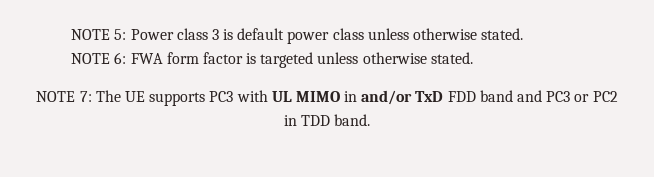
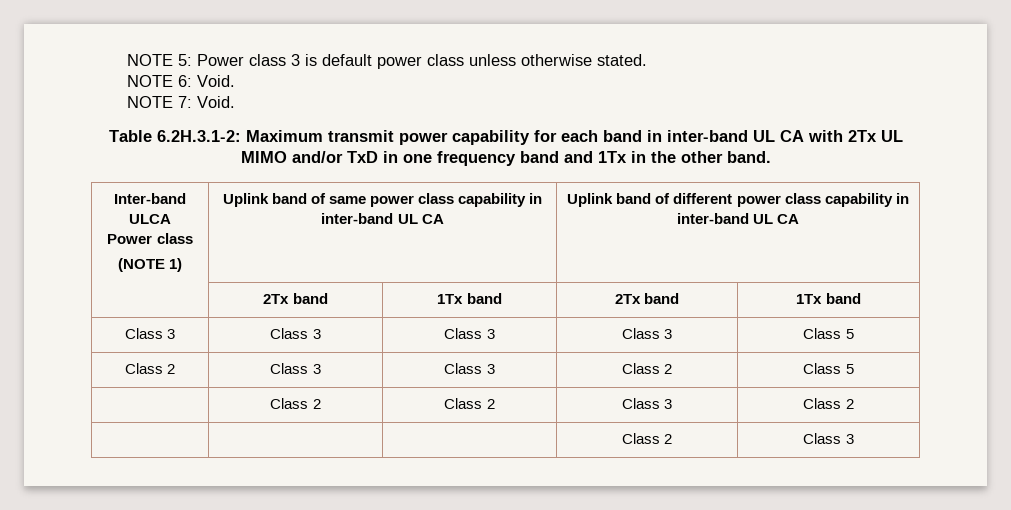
[130,52,473,68] [36,90,268,106] FWA form factor is targeted unless otherwise stated. // NOTE 7: The UE supports PC3 with -> [197,75,236,87] [127,96,236,108] [108,130,877,145] Void. // NOTE 7: Void. // Table 6.2H.3.1-2: Maximum transmit power capability for each band in inter-band UL CA with 2Tx
[344,91,358,102] in -> (287, 157) none
[447,90,618,102] [283,114,371,126] FDD band and PC3 or PC2 in TDD band. -> [382,151,771,166] [114,193,186,204] [129,214,171,224] [107,233,193,244] [117,258,183,272] [222,193,543,207] [321,213,444,224] [567,193,909,207] [676,213,800,224] [263,293,328,304] [437,293,502,304] [614,293,680,304] [796,293,861,304] [124,328,176,339] [270,328,321,339] [444,328,495,339] [621,328,673,339] [803,328,854,339] [124,363,176,374] [270,363,321,374] [444,363,495,374] [621,363,673,374] [803,363,854,374] [270,398,321,409] [444,398,495,409] [621,398,673,409] [803,398,854,409] [621,433,673,444] [803,433,854,444] in one frequency band and 1Tx in the other band. // Inter-band ULCA // Power class // (NOTE 1) | Uplink band of same power class capability in inter-band UL CA | Uplink band of different power class capability in inter-band UL CA // | 2Tx band | 1Tx band | 2Tx band | 1Tx band // Class 3 | Class 3 | Class 3 | Class 3 | Class 5 // Class 2 | Class 3 | Class 3 | Class 2 | Class 5 // | Class 2 | Class 2 | Class 3 | Class 2 // | | | Class 2 | Class 3

